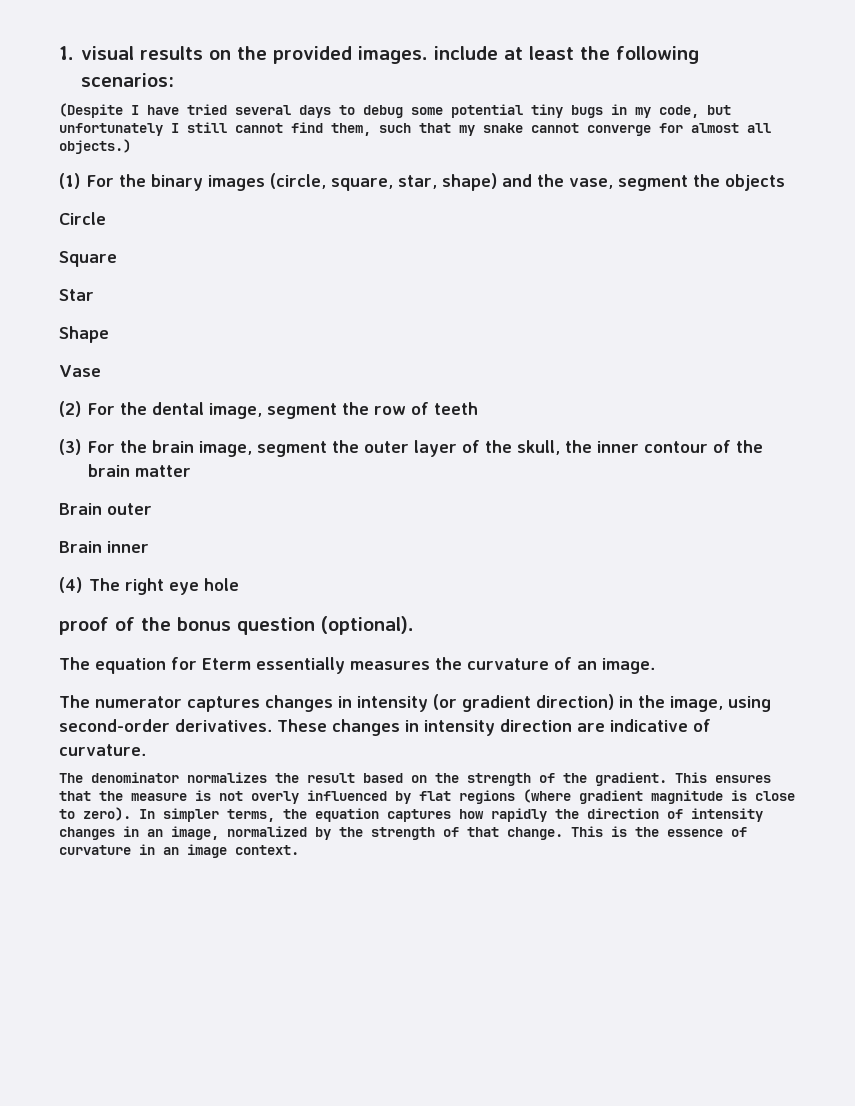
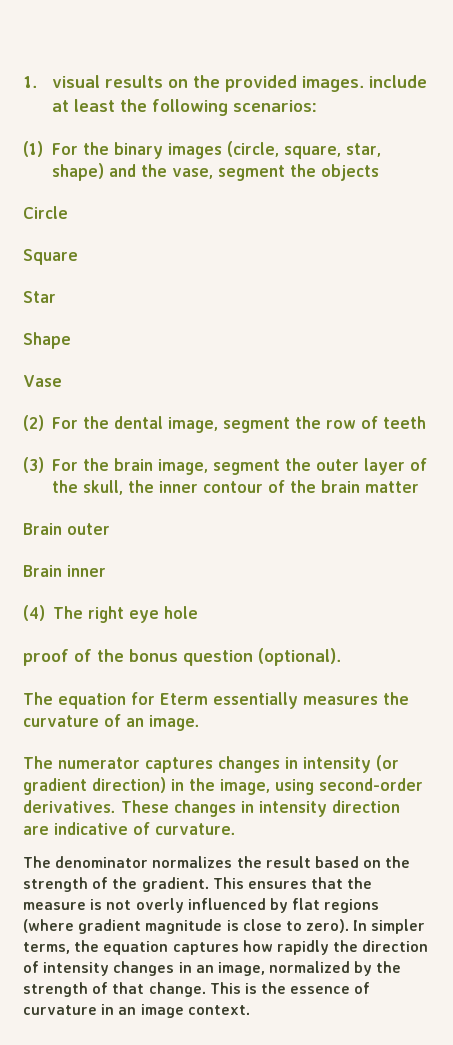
[59,103,731,118] [59,122,771,136] [59,139,131,154] // (Despite I have tried several days to debug some potential tiny bugs in my code, but unfortunately I still cannot find them, such that my snake cannot converge for almost all objects.) -> (318, 106) none

